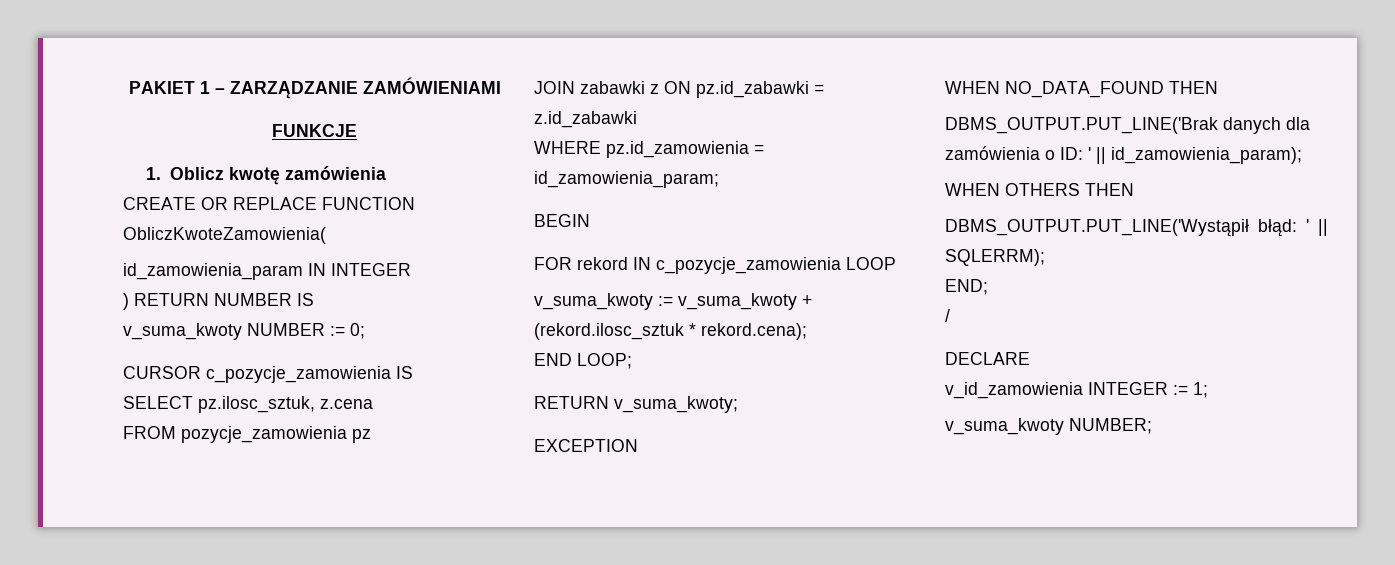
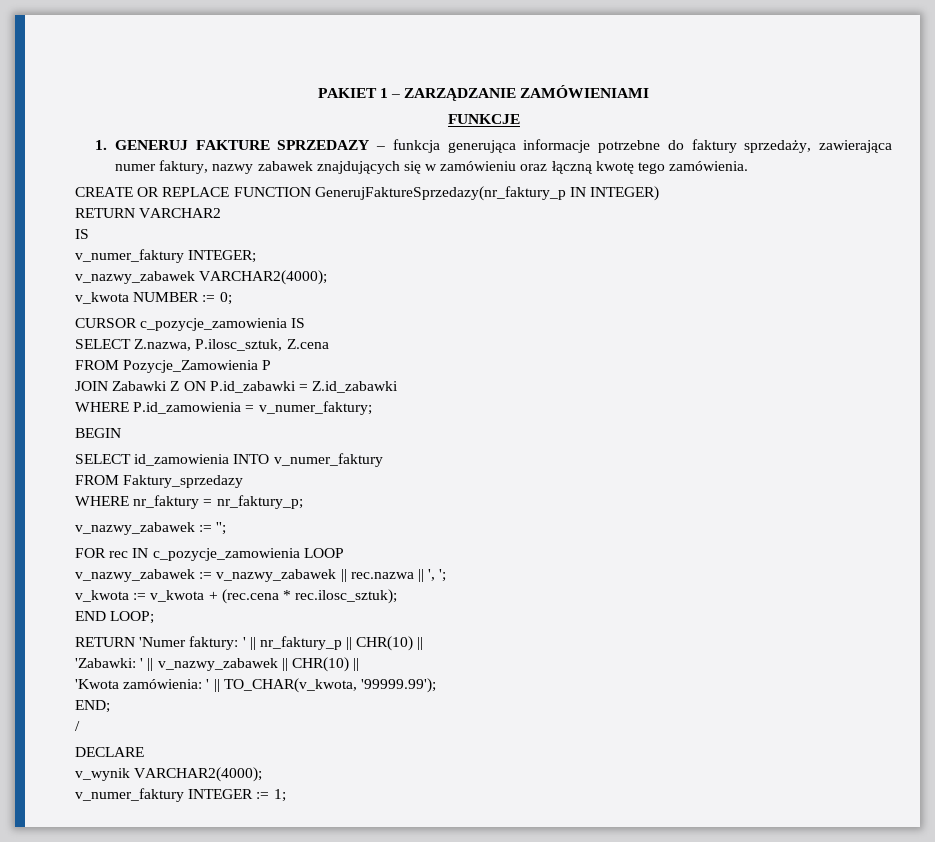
[169,166,386,185] [123,197,415,210] [123,227,326,244] [123,263,411,280] [123,293,314,310] [123,323,242,340] Oblicz kwotę zamówienia // CREATE OR REPLACE FUNCTION ObliczKwoteZamowienia( // id_zamowienia_param IN INTEGER // ) RETURN NUMBER IS // v_suma_kwoty -> [114,139,893,153] [114,160,749,174] [75,186,660,201] [75,208,222,218] [75,229,89,239] [75,249,257,263] [75,270,328,285] [75,292,129,304] GENERUJ FAKTURE SPRZEDAZY – funkcja generująca informacje potrzebne do faktury sprzedaży, zawierająca numer faktury, nazwy zabawek znajdujących się w zamówieniu oraz łączną kwotę tego zamówienia. // CREATE OR REPLACE FUNCTION GenerujFaktureSprzedazy(nr_faktury_p IN INTEGER) // RETURN VARCHAR2 // IS // v_numer_faktury INTEGER; // v_nazwy_zabawek VARCHAR2(4000); // v_kwota
[198,396,373,413] [123,426,371,443] pz.ilosc_sztuk, z.cena // FROM pozycje_zamowienia pz -> [134,339,329,351] [75,360,272,373] Z.nazwa, P.ilosc_sztuk, Z.cena // FROM Pozycje_Zamowienia P
[580,81,824,98] [534,111,637,128] [534,141,764,158] [534,171,719,188] [534,214,590,227] zabawki z ON pz.id_zabawki = z.id_zabawki // WHERE pz.id_zamowienia = id_zamowienia_param; // BEGIN -> [112,381,399,393] [75,401,372,415] [75,428,121,438] [75,453,383,467] [75,475,244,488] [75,495,303,509] [75,522,227,535] Zabawki Z ON P.id_zabawki = Z.id_zabawki // WHERE P.id_zamowienia = v_numer_faktury; // BEGIN // SELECT id_zamowienia INTO v_numer_faktury // FROM Faktury_sprzedazy // WHERE nr_faktury = nr_faktury_p; // v_nazwy_zabawek := '';
[577,257,628,270] rekord -> [109,551,129,558] rec
[534,293,812,310] [534,323,807,340] [534,353,632,369] [534,396,738,413] [534,439,638,452] [945,81,1218,98] [945,117,1310,134] [945,146,1302,164] [945,183,1134,196] [945,219,1328,237] [945,249,1045,266] v_suma_kwoty := v_suma_kwoty + (rekord.ilosc_sztuk * rekord.cena); // END LOOP; // RETURN v_suma_kwoty; // EXCEPTION // WHEN NO_DATA_FOUND THEN // DBMS_OUTPUT.PUT_LINE('Brak danych dla zamówienia o ID: ' || id_zamowienia_param); // WHEN OTHERS THEN // DBMS_OUTPUT.PUT_LINE('Wystąpił błąd: ' || SQLERRM); -> [75,569,447,582] [75,589,398,604] [75,611,155,624] [75,636,424,651] [75,657,360,672] [75,678,436,693] v_nazwy_zabawek := v_nazwy_zabawek || rec.nazwa || ', '; // v_kwota := v_kwota + (rec.cena * rec.ilosc_sztuk); // END LOOP; // RETURN 'Numer faktury: ' || nr_faktury_p || CHR(10) || // 'Zabawki: ' || v_nazwy_zabawek || CHR(10) || // 'Kwota zamówienia: ' || TO_CHAR(v_kwota, '99999.99');
[945,382,1083,399] v_id_zamowienia -> [75,767,263,782] [75,788,184,802] v_wynik VARCHAR2(4000); // v_numer_faktury
[945,418,1152,435] // v_suma_kwoty NUMBER; -> (286, 795) none

